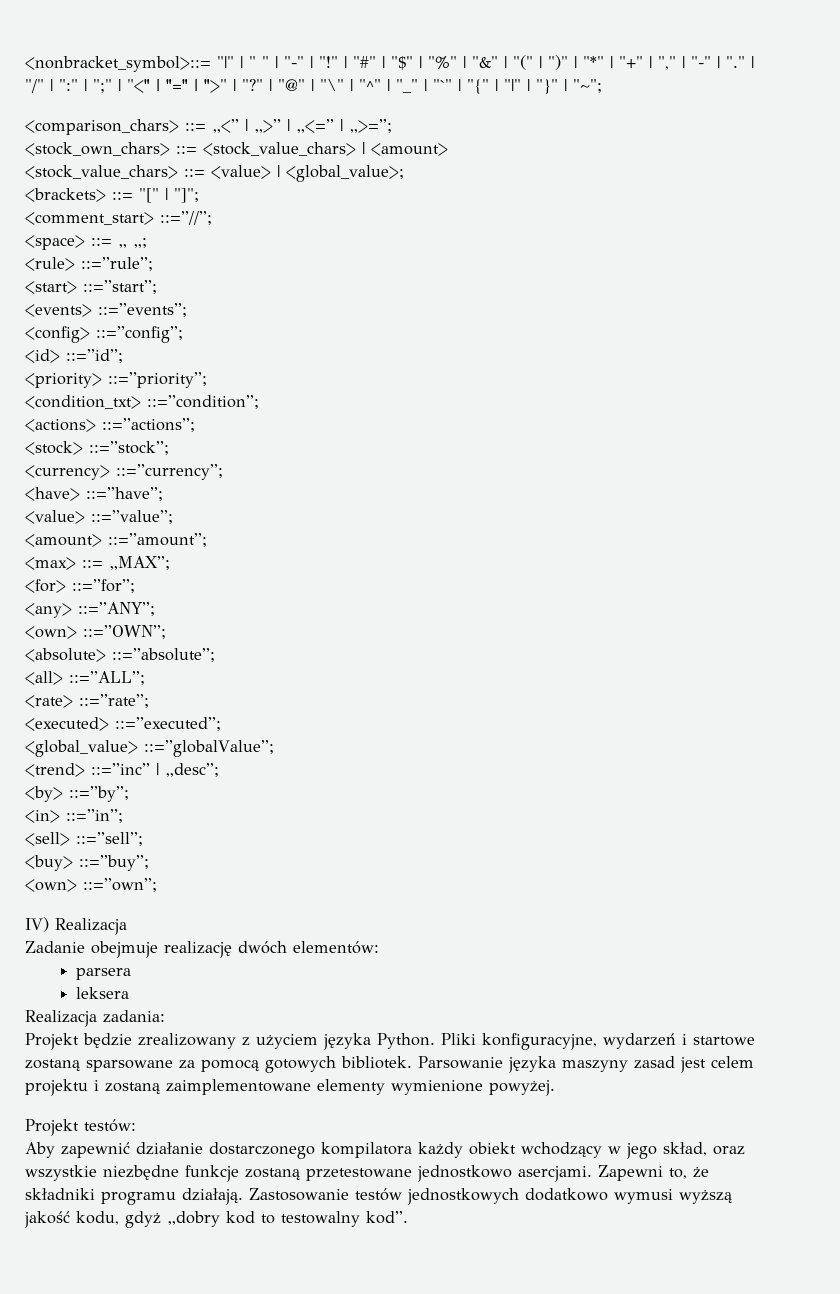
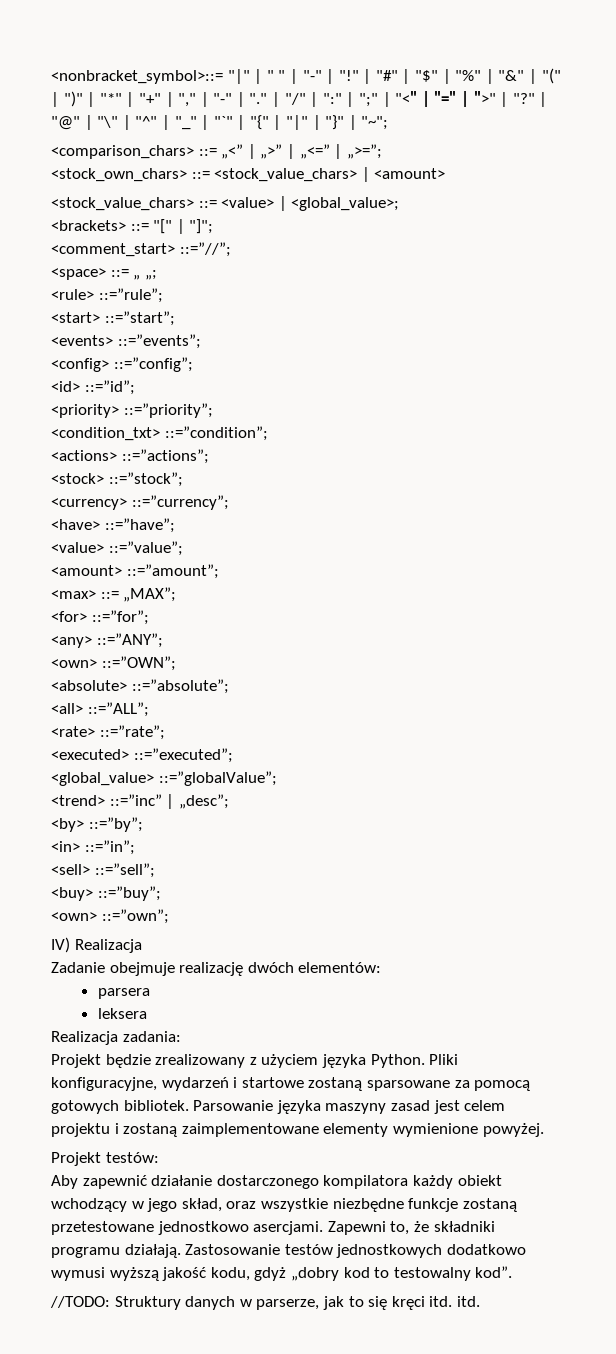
(408, 1217) none -> [50,1296,480,1310] // //TODO: Struktury danych w parserze, jak to się kręci itd. itd.

